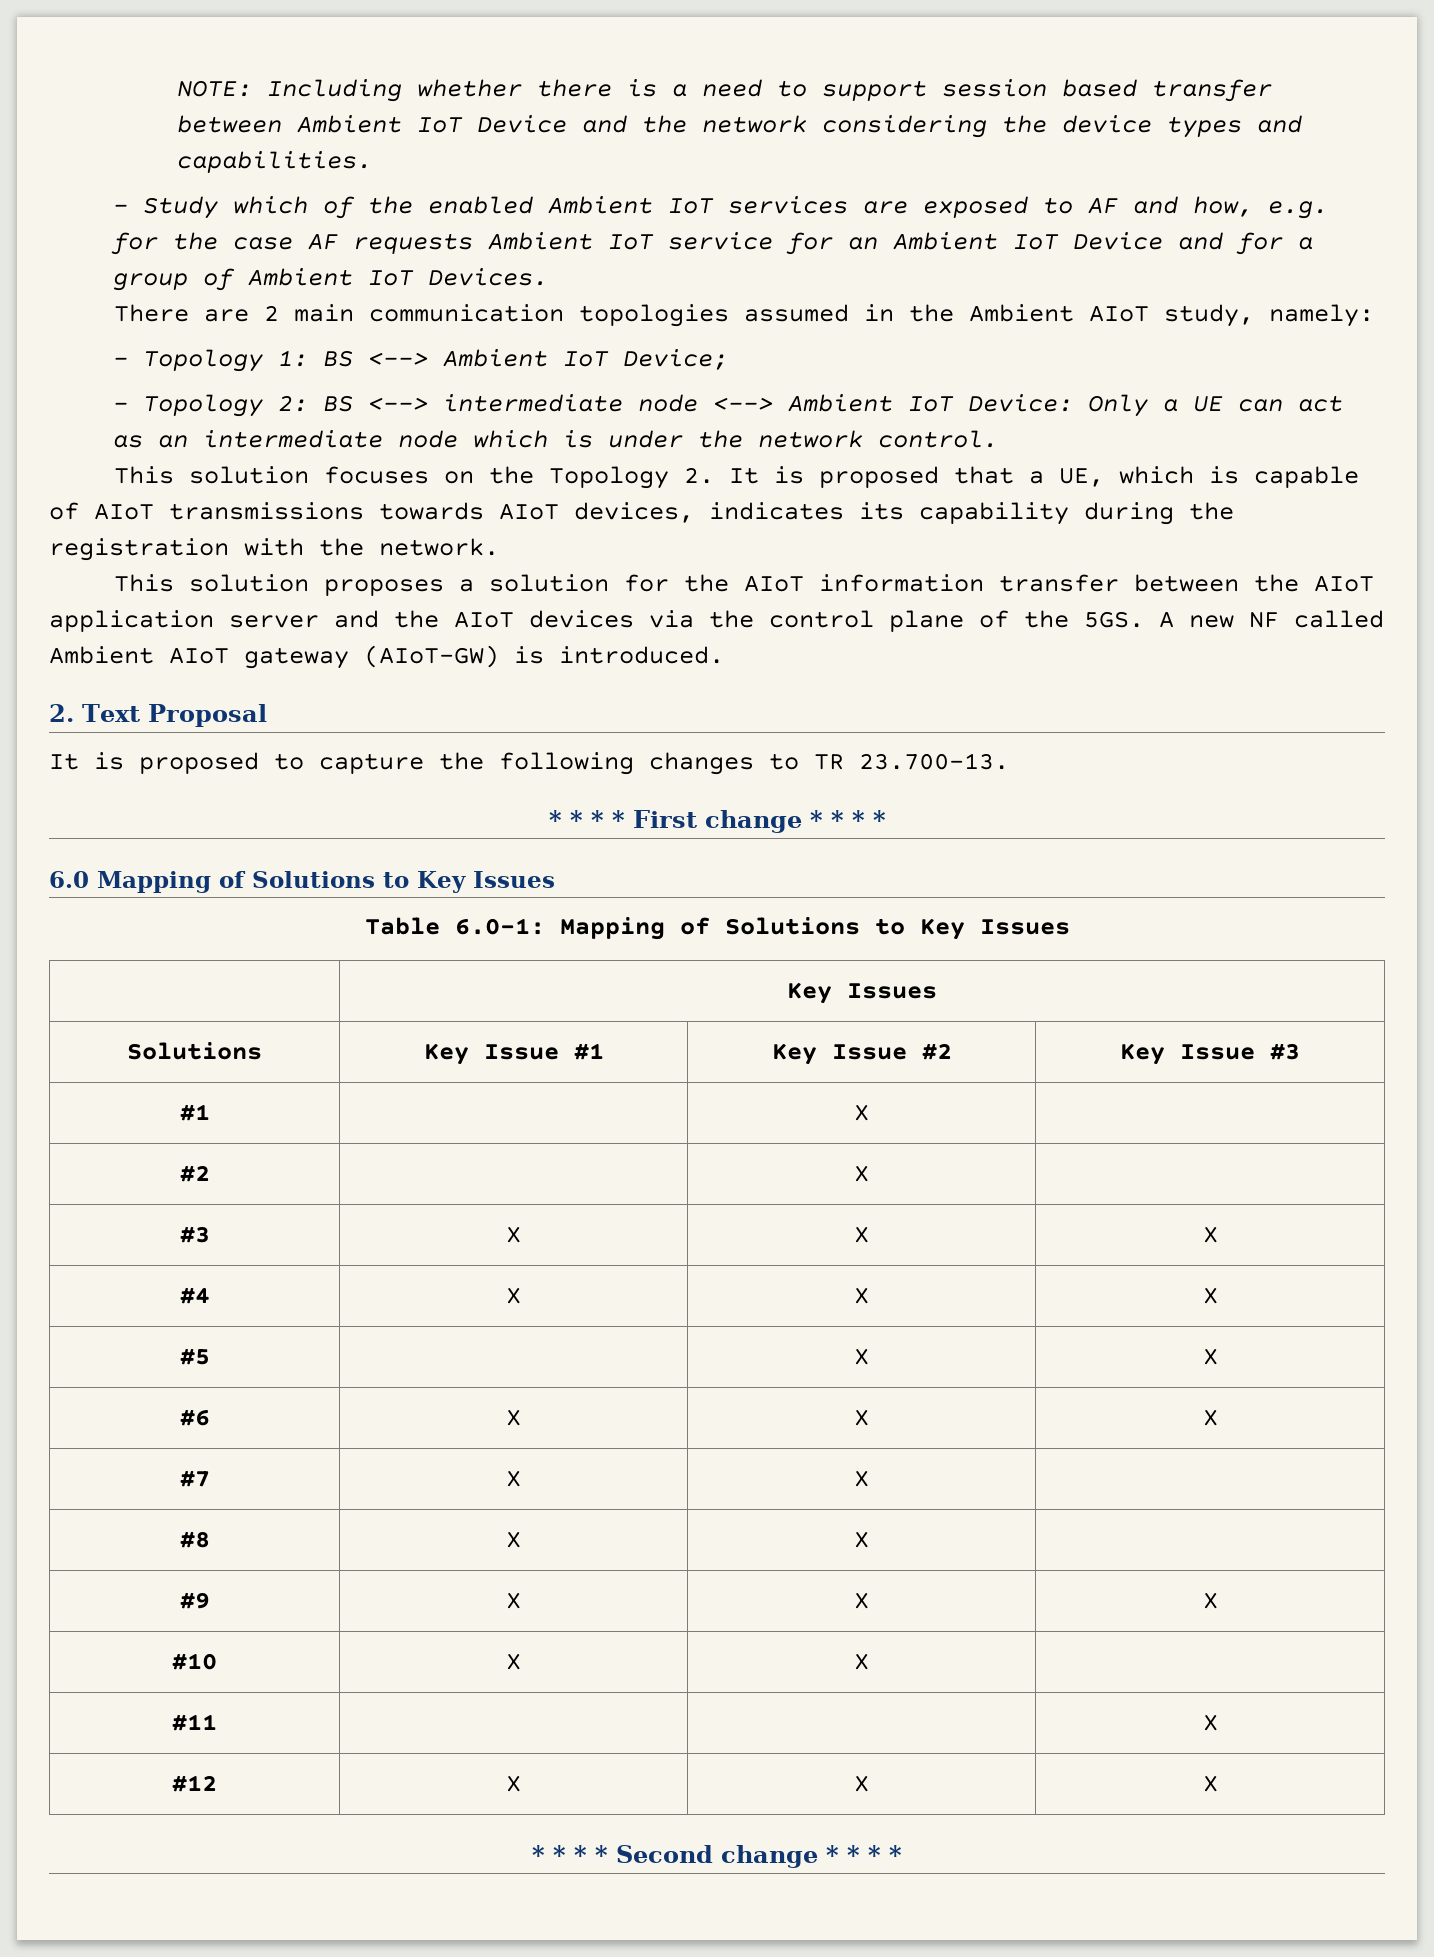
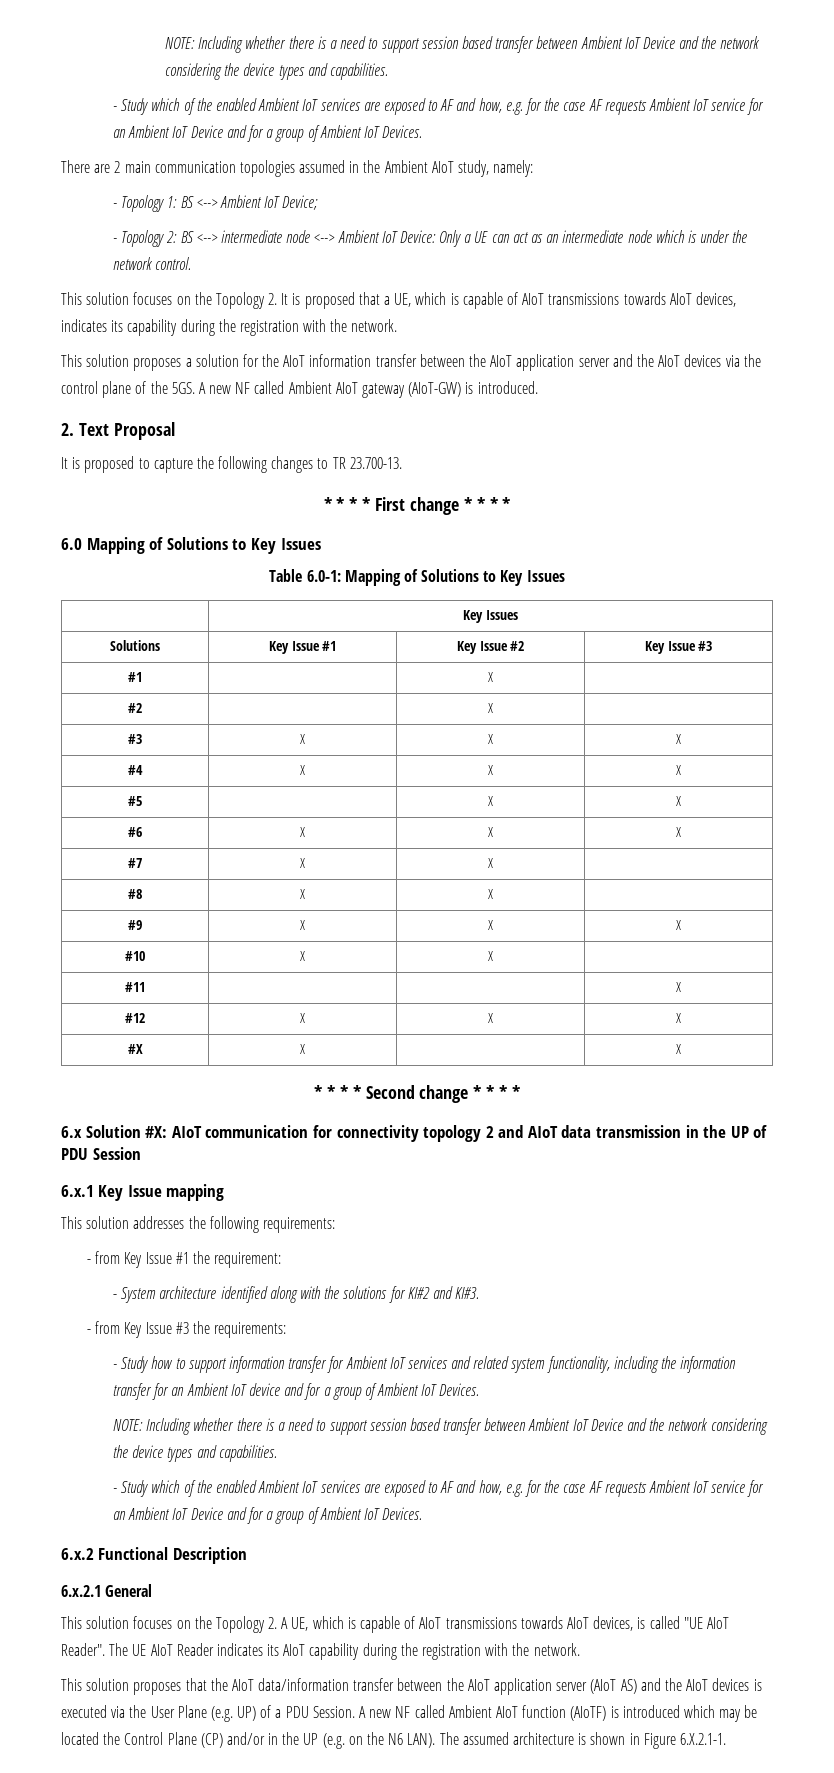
(1218, 1783) none -> [127,1044,143,1054] [300,1044,305,1054] [676,1044,681,1054] // #X | X | | X
(902, 1854) none -> [61,1125,768,1142] [61,1147,141,1160] [61,1184,225,1201] [61,1216,335,1233] [87,1251,282,1268] [113,1286,480,1303] [87,1321,287,1338] [113,1356,737,1373] [113,1383,480,1400] [113,1418,768,1435] [113,1445,277,1462] [113,1480,765,1497] [113,1507,423,1524] [61,1547,247,1564] [61,1584,153,1597] [61,1616,729,1633] [61,1643,580,1660] [61,1678,762,1695] [61,1705,758,1722] [61,1732,726,1749] // 6.x Solution #X: AIoT communication for connectivity topology 2 and AIoT data transmission in the UP of PDU Session // 6.x.1 Key Issue mapping // This solution addresses the following requirements: // - from Key Issue #1 the requirement: // - System architecture identified along with the solutions for KI#2 and KI#3. // - from Key Issue #3 the requirements: // - Study how to support information transfer for Ambient IoT services and related system functionality, including the information transfer for an Ambient IoT device and for a group of Ambient IoT Devices. // NOTE: Including whether there is a need to support session based transfer between Ambient IoT Device and the network considering the device types and capabilities. // - Study which of the enabled Ambient IoT services are exposed to AF and how, e.g. for the case AF requests Ambient IoT service for an Ambient IoT Device and for a group of Ambient IoT Devices. // 6.x.2 Functional Description // 6.x.2.1 General // This solution focuses on the Topology 2. A UE, which is capable of AIoT transmissions towards AIoT devices, is called "UE AIoT Reader". The UE AIoT Reader indicates its AIoT capability during the registration with the network. // This solution proposes that the AIoT data/information transfer between the AIoT application server (AIoT AS) and the AIoT devices is executed via the User Plane (e.g. UP) of a PDU Session. A new NF called Ambient AIoT function (AIoTF) is introduced which may be located the Control Plane (CP) and/or in the UP (e.g. on the N6 LAN). The assumed architecture is shown in Figure 6.X.2.1-1.

